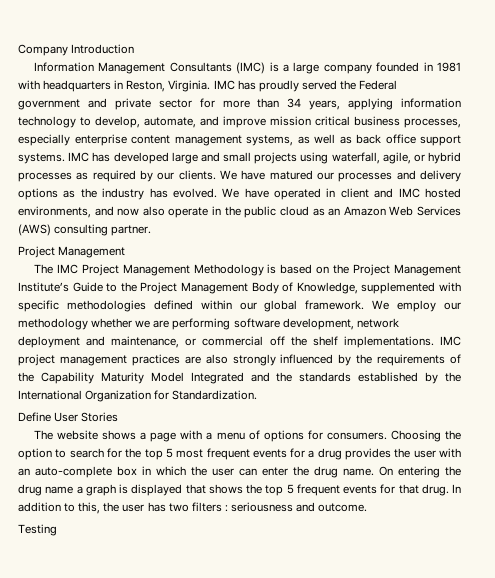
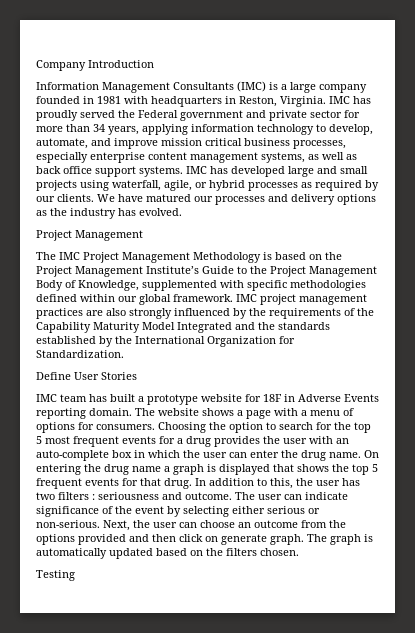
[222,188,461,200] [18,206,462,218] [18,224,152,236] We have operated in client and IMC hosted environments, and now also operate in the public cloud as an Amazon Web Services (AWS) consulting partner. -> (182, 212) none
[372,300,461,312] [18,318,399,330] [18,336,434,348] We employ our methodology whether we are performing software development, network deployment and maintenance, or commercial off the shelf implementations. -> (233, 298) none
(119, 417) none -> [36,394,379,405] [36,408,132,419] IMC team has built a prototype website for 18F in Adverse Events reporting domain.
(368, 507) none -> [235,492,348,500] [36,506,320,517] [36,520,346,531] [36,534,373,545] [36,548,299,559] The user can indicate significance of the event by selecting either serious or non-serious. Next, the user can choose an outcome from the options provided and then click on generate graph. The graph is automatically updated based on the filters chosen.

